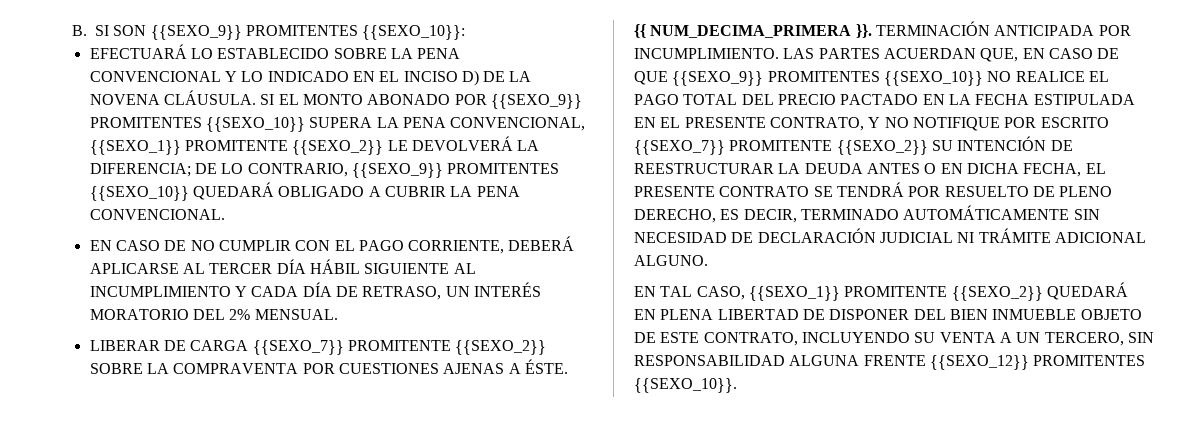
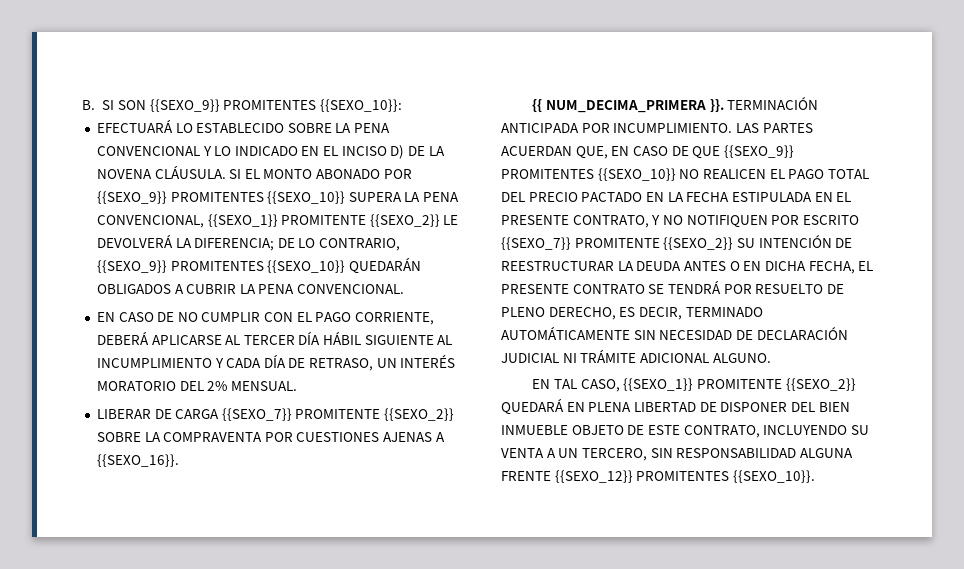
[192,182,365,200] QUEDARÁ OBLIGADO -> [348,257,421,274] [96,284,171,294] QUEDARÁN OBLIGADOS
[524,359,568,374] ÉSTE. -> [96,454,179,467] {{SEXO_16}}.
[1015,71,1085,82] REALICE -> [702,169,766,179] REALICEN
[912,117,1000,131] NOTIFIQUE -> [686,215,768,228] NOTIFIQUEN

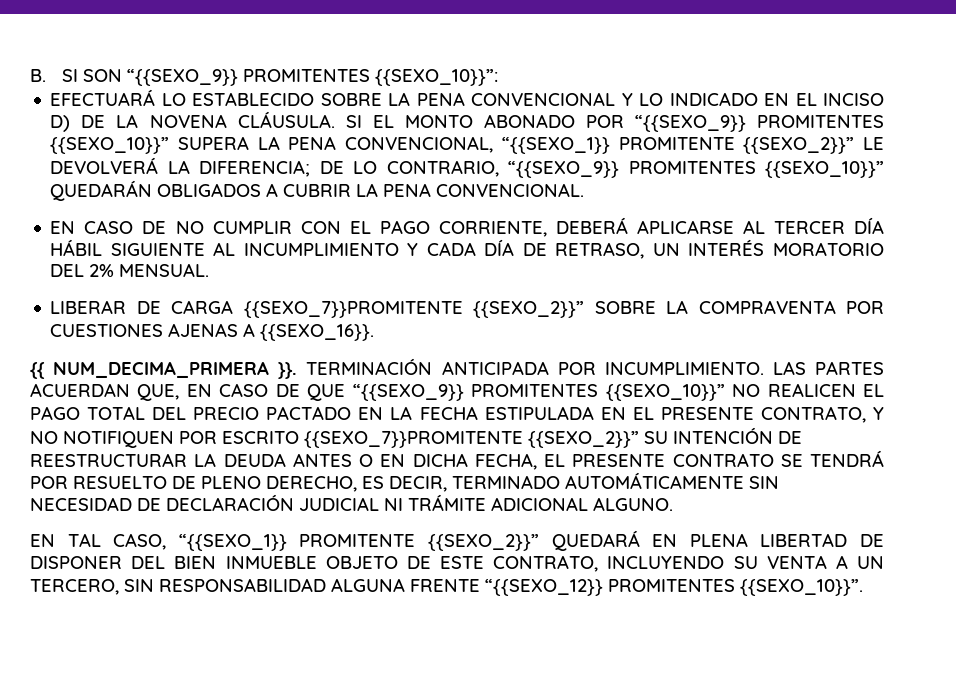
[149,99,402,112] {{SEXO_9}} PROMITENTES {{SEXO_10}}: -> [127,69,499,86] “{{SEXO_9}} PROMITENTES {{SEXO_10}}”:
[96,191,346,204] {{SEXO_9}} PROMITENTES {{SEXO_10}} -> [634,115,884,132] [50,137,170,154] “{{SEXO_9}} PROMITENTES {{SEXO_10}}”
[207,214,440,227] {{SEXO_1}} PROMITENTE {{SEXO_2}} -> [501,137,855,154] “{{SEXO_1}} PROMITENTE {{SEXO_2}}”
[96,260,346,273] {{SEXO_9}} PROMITENTES {{SEXO_10}} -> [508,161,884,178] “{{SEXO_9}} PROMITENTES {{SEXO_10}}”
[221,408,455,421] {{SEXO_7}} PROMITENTE {{SEXO_2}} -> [243,301,585,318] {{SEXO_7}}PROMITENTE {{SEXO_2}}”
[723,145,794,158] [501,168,676,181] {{SEXO_9}} PROMITENTES {{SEXO_10}} -> [352,384,725,401] “{{SEXO_9}} PROMITENTES {{SEXO_10}}”
[501,237,734,250] {{SEXO_7}} PROMITENTE {{SEXO_2}} -> [304,431,639,448] {{SEXO_7}}PROMITENTE {{SEXO_2}}”
[623,378,856,391] {{SEXO_1}} PROMITENTE {{SEXO_2}} -> [178,534,539,551] “{{SEXO_1}} PROMITENTE {{SEXO_2}}”
[554,470,815,483] {{SEXO_12}} PROMITENTES {{SEXO_10}}. -> [485,579,863,596] “{{SEXO_12}} PROMITENTES {{SEXO_10}}”.

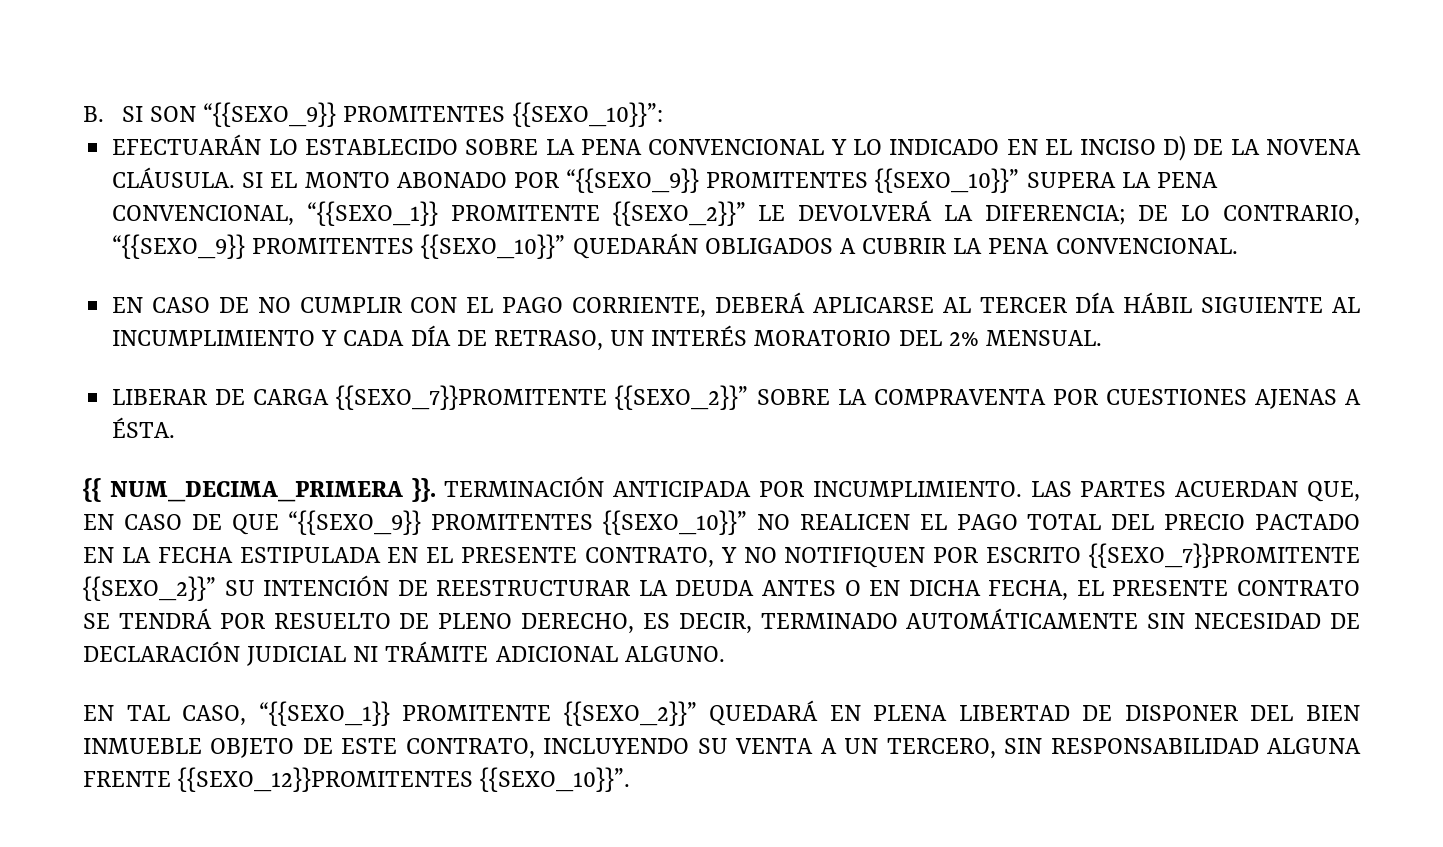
[50,89,156,106] EFECTUARÁ -> [112,134,262,155] EFECTUARÁN
[260,324,375,341] {{SEXO_16}}. -> [112,417,176,438] ÉSTA.
[485,579,735,596] “{{SEXO_12}} PROMITENTES -> [178,767,474,792] {{SEXO_12}}PROMITENTES

